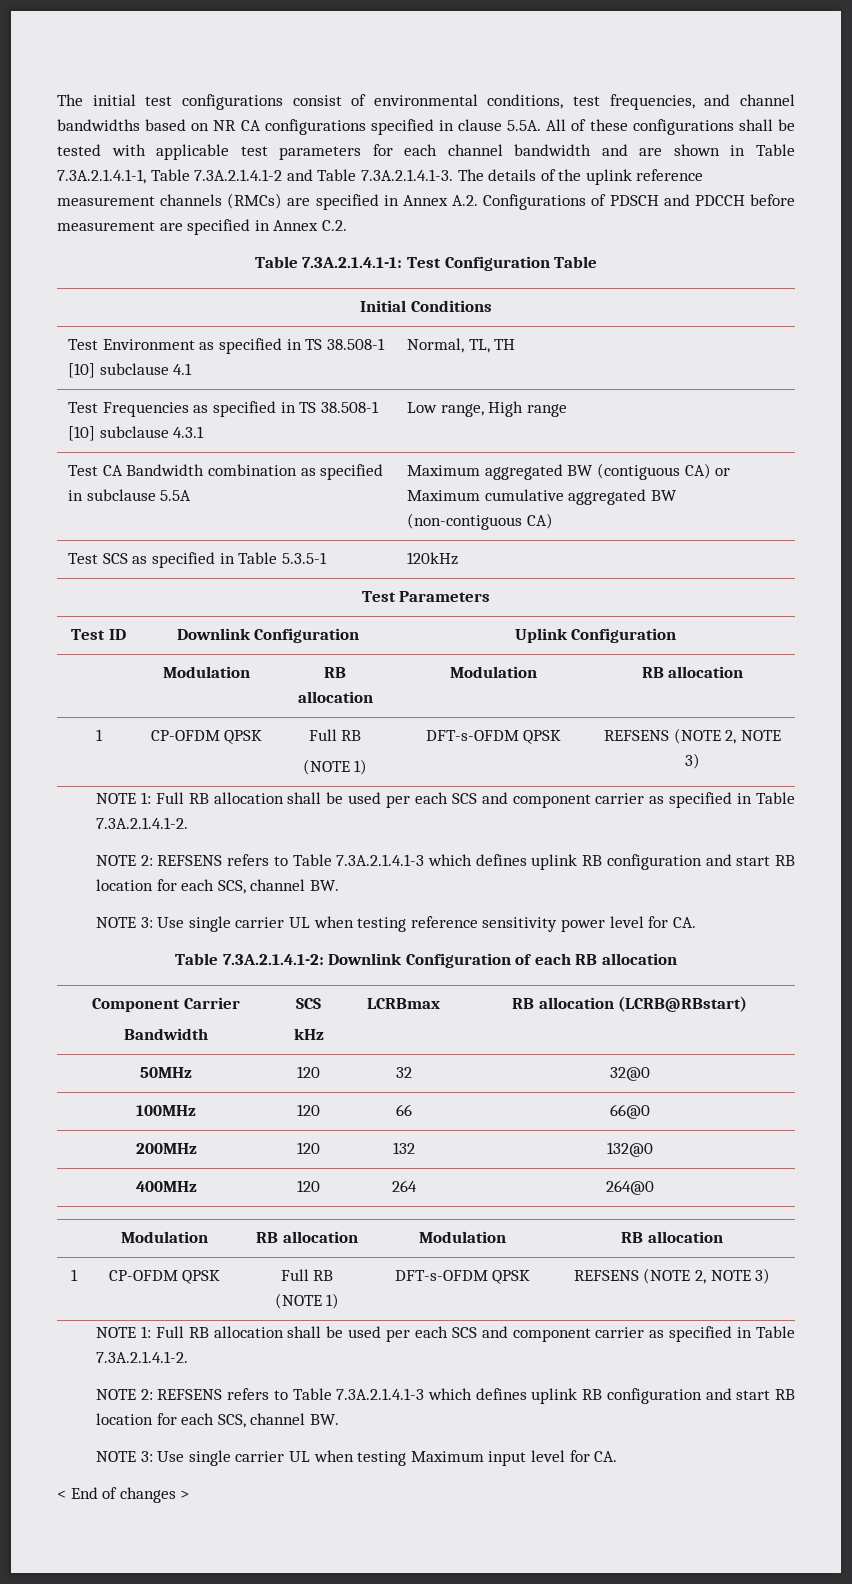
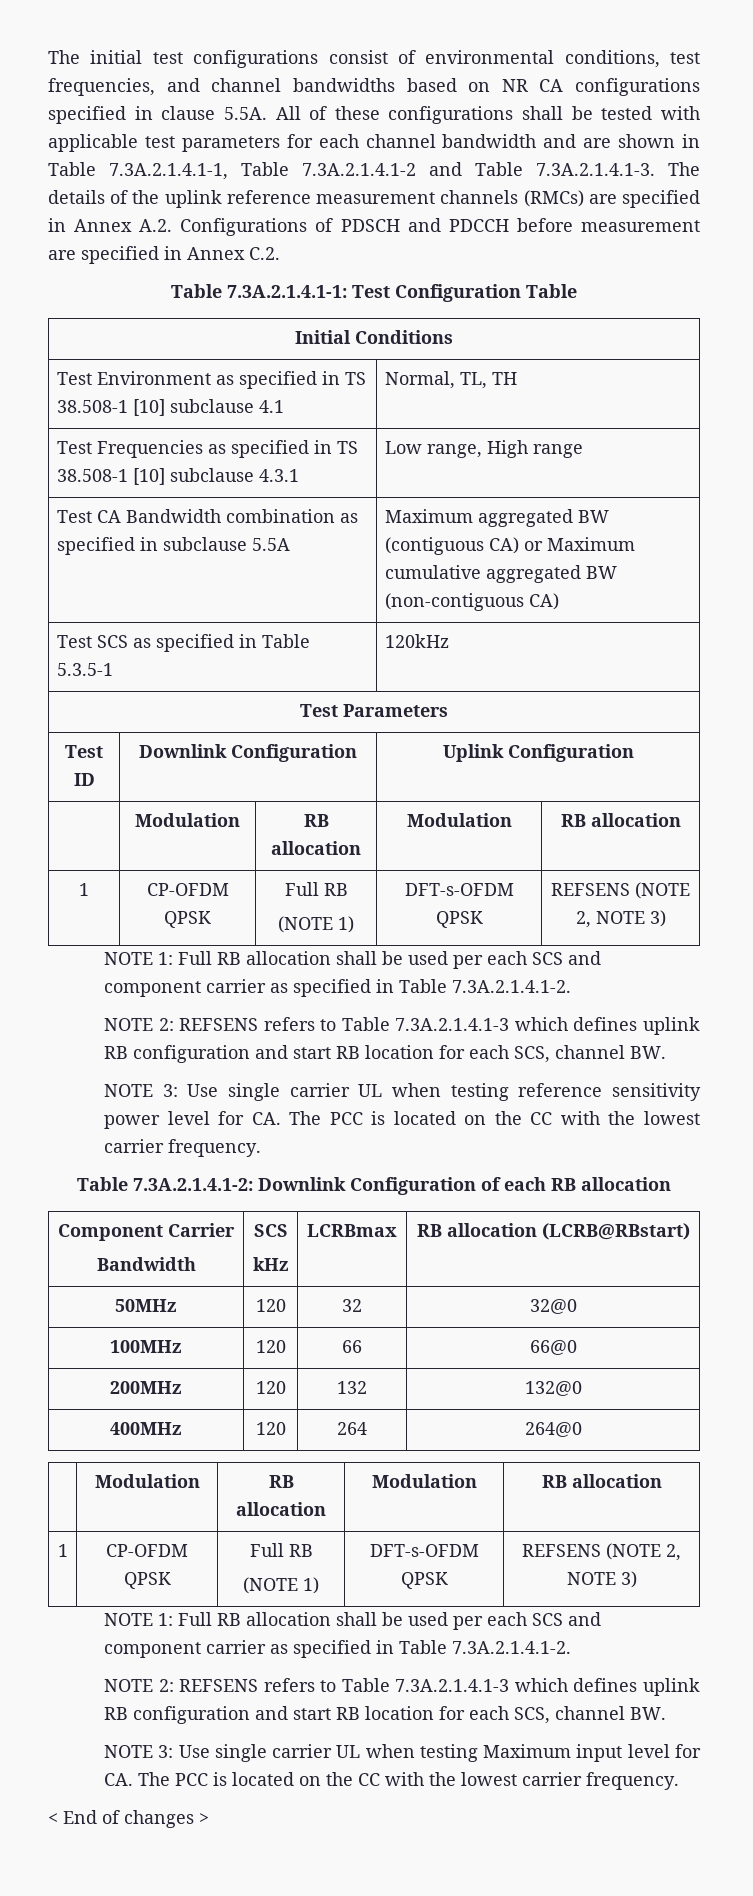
(696, 922) none -> [289,1111,700,1125] [104,1139,262,1157] The PCC is located on the CC with the lowest carrier frequency.
(618, 1456) none -> [138,1772,680,1790] The PCC is located on the CC with the lowest carrier frequency.

